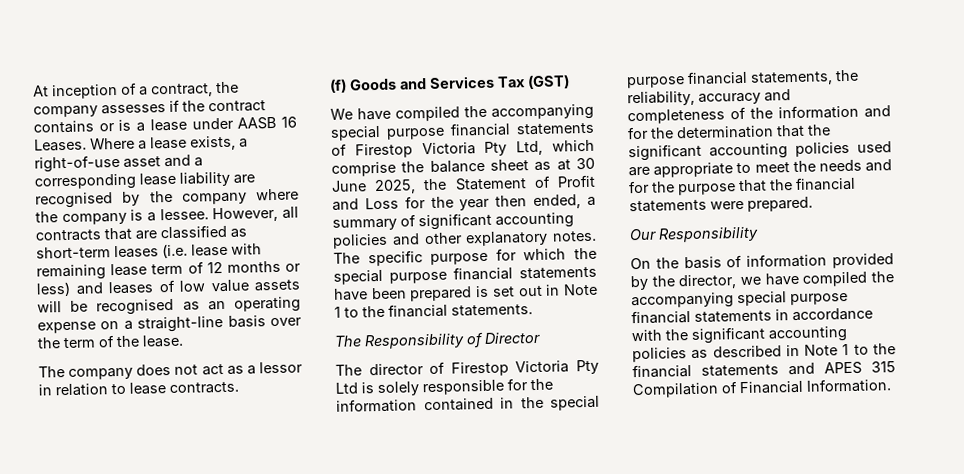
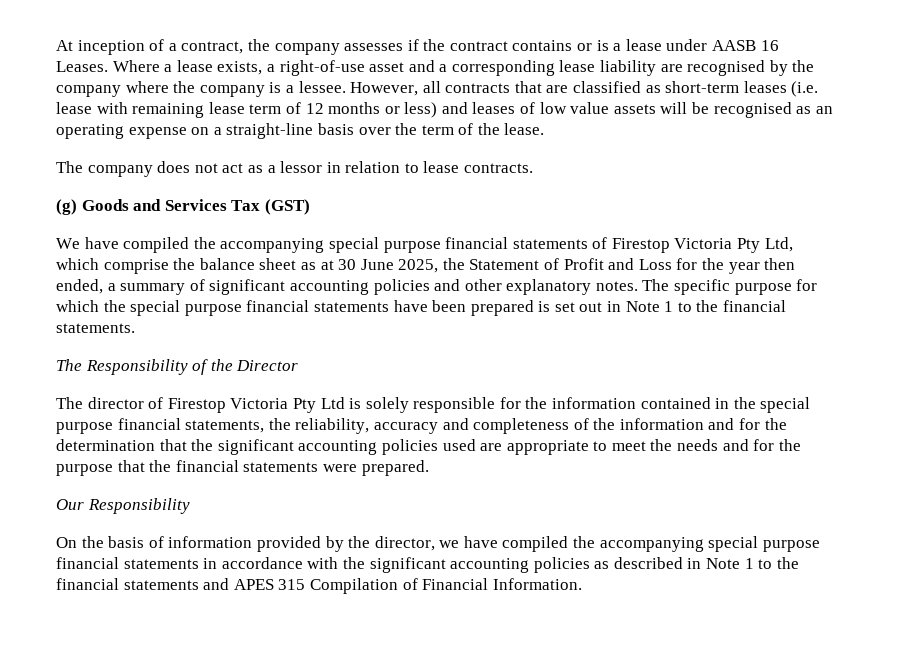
[329,78,347,93] (f) -> [56,199,77,215] (g)
(484, 340) none -> [210,359,233,371] the

